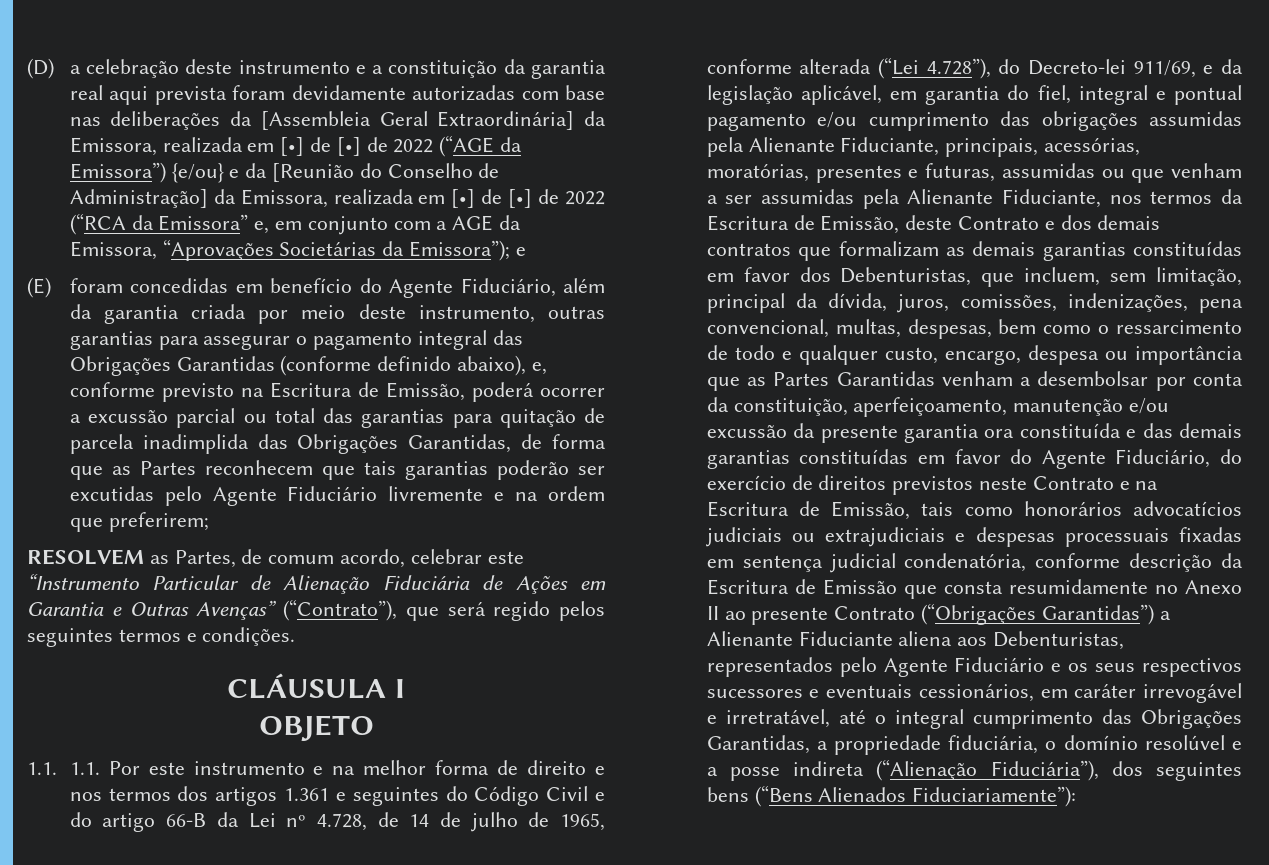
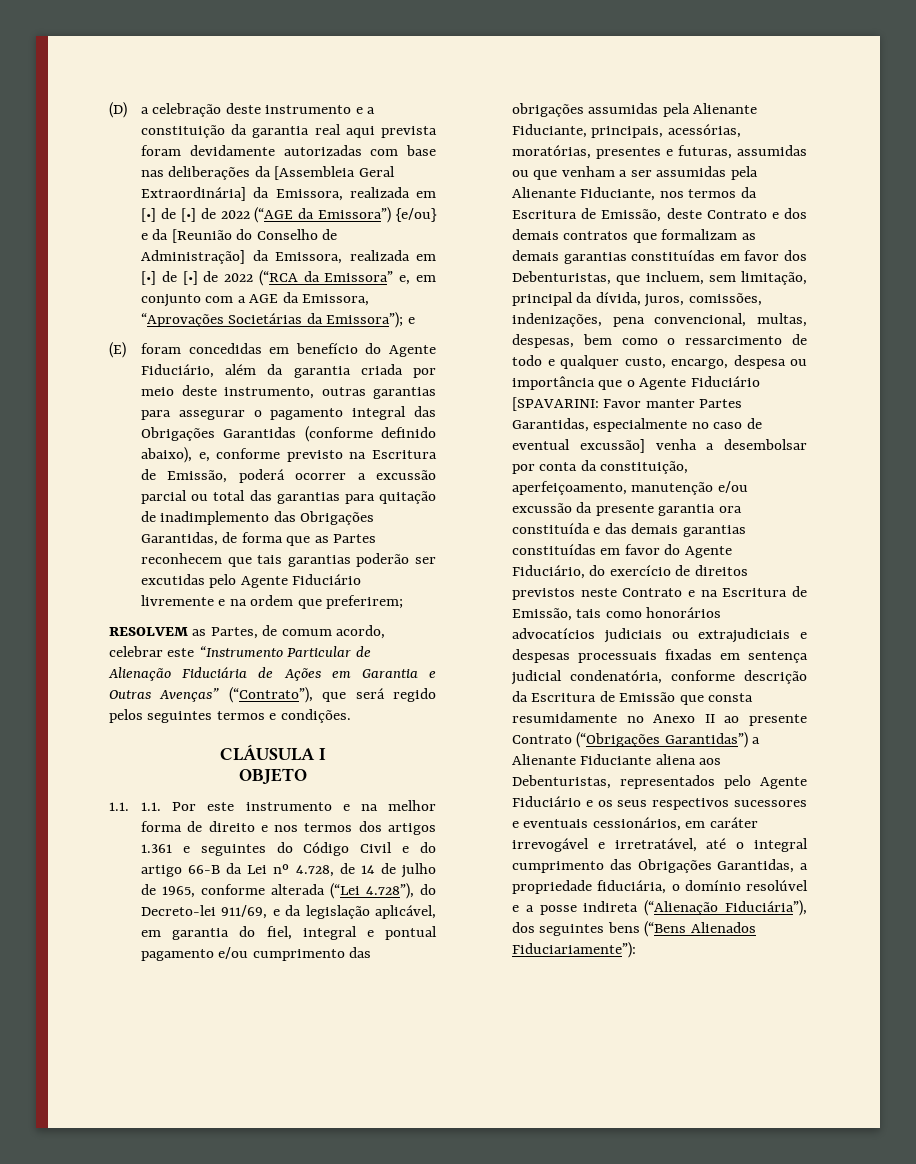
[69,434,249,454] parcela inadimplida -> [160,511,270,525] inadimplemento
[747,371,1013,386] as Partes Garantidas venham -> [626,376,760,390] [512,397,743,411] [512,418,762,432] [512,439,697,453] o Agente Fiduciário [SPAVARINI: Favor manter Partes Garantidas, especialmente no caso de eventual excussão] venha

